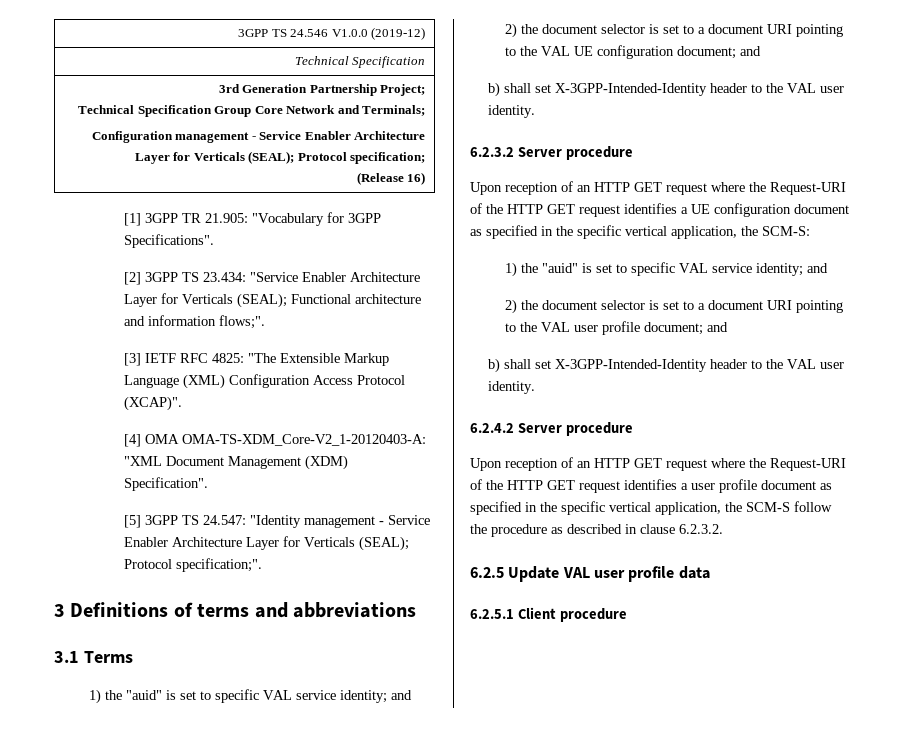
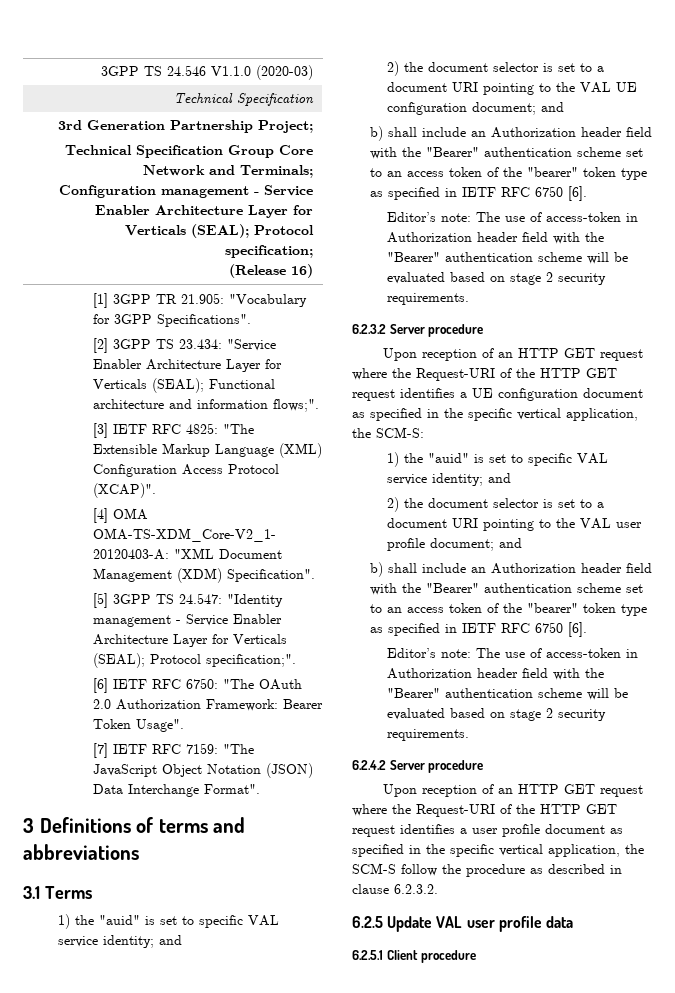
[331,27,426,40] V1.0.0 (2019-12) -> [210,65,313,80] V1.1.0 (2020-03)
(263, 565) none -> [93,678,303,693] [93,699,324,711] [93,719,185,732] [93,743,255,758] [93,763,314,778] [93,784,261,797] // [6] IETF RFC 6750: "The OAuth 2.0 Authorization Framework: Bearer Token Usage". // [7] IETF RFC 7159: "The JavaScript Object Notation (JSON) Data Interchange Format".
[534,83,844,96] [487,105,535,118] set X-3GPP-Intended-Identity header to the VAL user identity. -> [421,127,652,138] [369,147,643,159] [369,167,647,180] [369,186,587,201] [387,212,639,222] [387,232,605,244] [387,252,629,264] [387,272,607,285] [387,293,470,305] include an Authorization header field with the "Bearer" authentication scheme set to an access token of the "bearer" token type as specified in IETF RFC 6750 [6]. // Editor’s note: The use of access-token in Authorization header field with the "Bearer" authentication scheme will be evaluated based on stage 2 security requirements.
[534,359,844,372] [487,381,535,394] set X-3GPP-Intended-Identity header to the VAL user identity. -> [421,563,652,574] [369,583,643,595] [369,603,647,616] [369,622,587,637] [387,648,639,658] [387,668,605,680] [387,688,629,700] [387,708,607,721] [387,729,470,741] include an Authorization header field with the "Bearer" authentication scheme set to an access token of the "bearer" token type as specified in IETF RFC 6750 [6]. // Editor’s note: The use of access-token in Authorization header field with the "Bearer" authentication scheme will be evaluated based on stage 2 security requirements.

